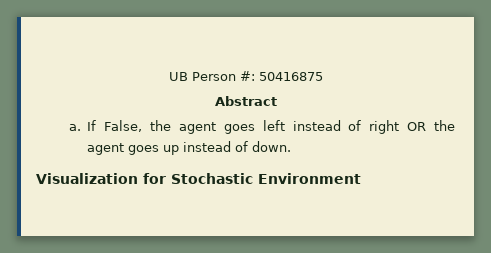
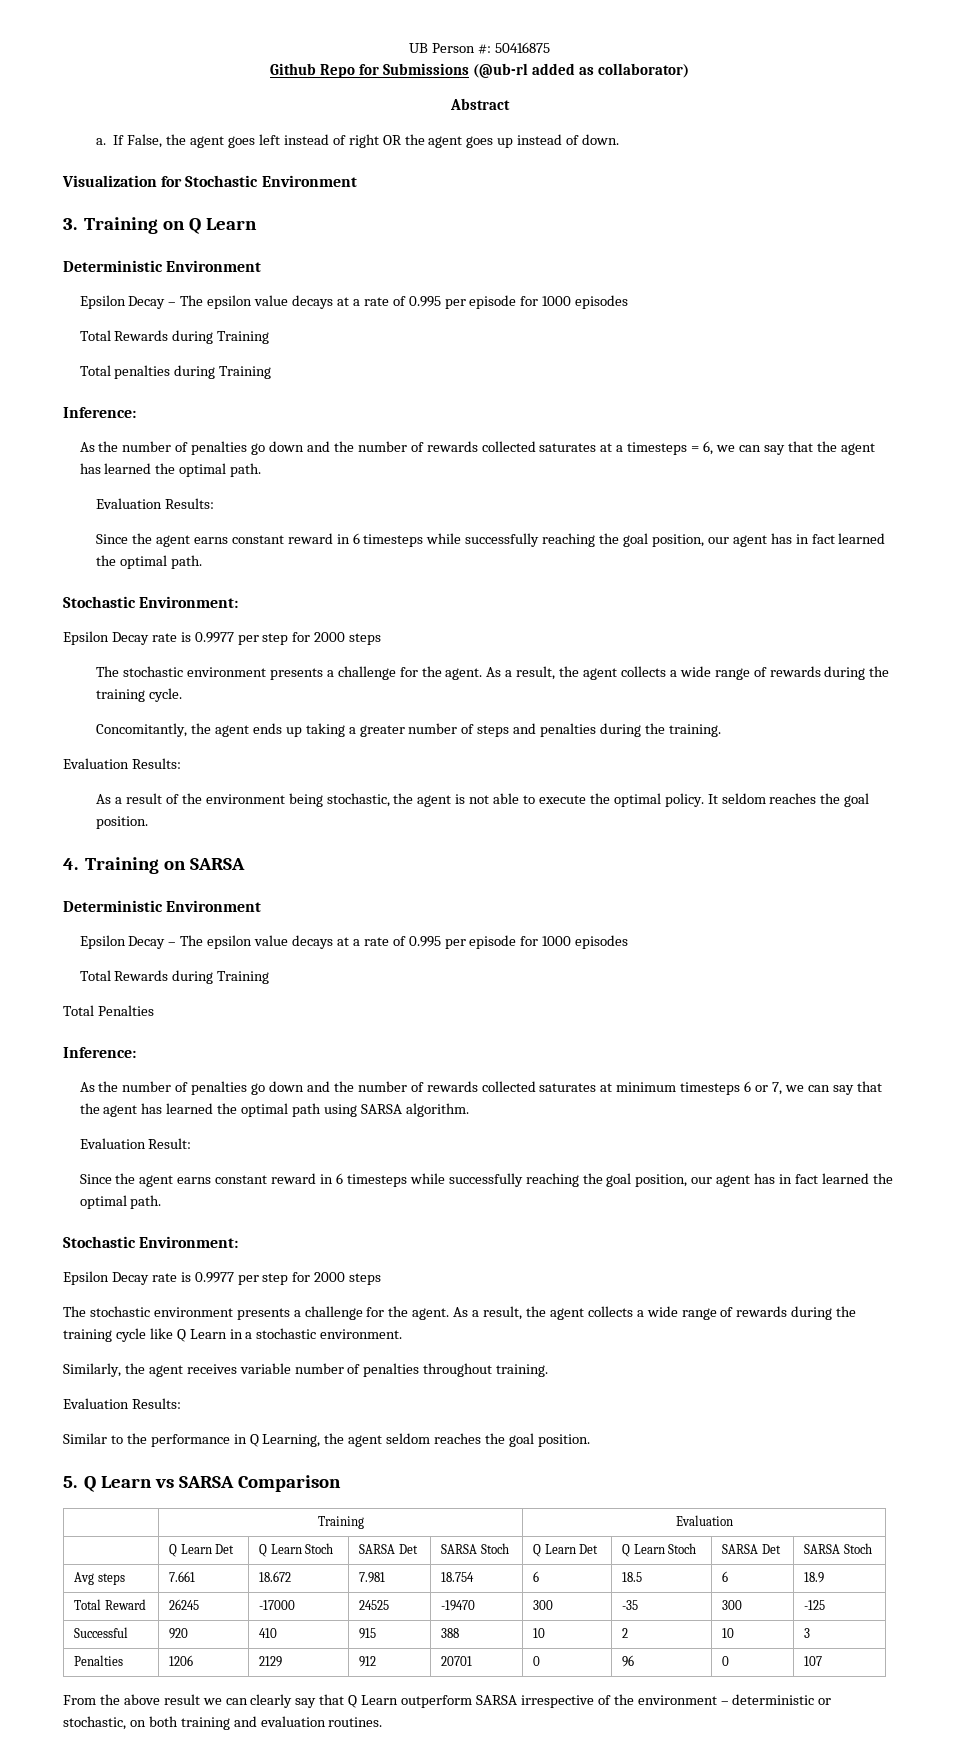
(323, 76) none -> [270,63,689,78] // Github Repo for Submissions (@ub-rl added as collaborator)
(361, 178) none -> [63,217,258,234] [63,260,262,272] [79,295,629,309] [79,330,270,344] [79,365,272,379] [63,407,136,418] [79,441,875,455] [79,463,262,477] [96,498,215,509] [96,533,886,547] [96,555,202,569] [63,596,239,608] [63,631,382,645] [96,666,890,680] [96,688,183,702] [96,723,721,737] [63,758,181,769] [96,793,870,807] [96,816,149,829] [63,857,246,874] [63,900,262,912] [79,935,629,949] [79,970,270,984] [63,1005,154,1016] [63,1047,136,1058] [79,1081,882,1095] [79,1103,469,1117] [79,1138,192,1149] [79,1173,893,1187] [79,1195,162,1209] [63,1236,239,1248] [63,1271,382,1285] [63,1306,857,1320] [63,1328,403,1342] [63,1363,549,1377] [63,1398,181,1409] [63,1433,590,1447] [63,1475,342,1492] [317,1516,364,1529] [675,1515,733,1526] [169,1544,235,1557] [259,1543,334,1557] [359,1544,418,1554] [441,1543,509,1554] [533,1544,599,1557] [622,1543,697,1557] [722,1544,781,1554] [804,1543,872,1554] [74,1572,125,1585] [169,1571,196,1582] [259,1571,292,1582] [359,1572,386,1583] [441,1572,475,1582] [533,1571,540,1582] [622,1572,643,1582] [722,1571,729,1582] [804,1572,825,1583] [74,1599,146,1610] [169,1599,200,1610] [259,1600,296,1610] [359,1600,390,1610] [441,1600,476,1611] [533,1600,554,1610] [622,1600,639,1610] [722,1600,743,1610] [804,1600,826,1610] [74,1627,129,1638] [169,1628,189,1639] [259,1628,278,1638] [359,1628,377,1639] [441,1628,460,1638] [533,1628,546,1638] [622,1628,629,1638] [722,1628,735,1638] [804,1628,811,1638] [74,1655,124,1666] [169,1655,194,1666] [259,1656,283,1667] [359,1656,377,1667] [441,1656,473,1666] [533,1656,541,1666] [622,1655,635,1667] [722,1656,730,1666] [804,1656,823,1666] [63,1694,832,1708] [63,1716,383,1730] // 3. Training on Q Learn // Deterministic Environment // Epsilon Decay – The epsilon value decays at a rate of 0.995 per episode for 1000 episodes // Total Rewards during Training // Total penalties during Training // Inference: // As the number of penalties go down and the number of rewards collected saturates at a timesteps = 6, we can say that the agent has learned the optimal path. // Evaluation Results: // Since the agent earns constant reward in 6 timesteps while successfully reaching the goal position, our agent has in fact learned the optimal path. // Stochastic Environment: // Epsilon Decay rate is 0.9977 per step for 2000 steps // The stochastic environment presents a challenge for the agent. As a result, the agent collects a wide range of rewards during the training cycle. // Concomitantly, the agent ends up taking a greater number of steps and penalties during the training. // Evaluation Results: // As a result of the environment being stochastic, the agent is not able to execute the optimal policy. It seldom reaches the goal position. // 4. Training on SARSA // Deterministic Environment // Epsilon Decay – The epsilon value decays at a rate of 0.995 per episode for 1000 episodes // Total Rewards during Training // Total Penalties // Inference: // As the number of penalties go down and the number of rewards collected saturates at minimum timesteps 6 or 7, we can say that the agent has learned the optimal path using SARSA algorithm. // Evaluation Result: // Since the agent earns constant reward in 6 timesteps while successfully reaching the goal position, our agent has in fact learned the optimal path. // Stochastic Environment: // Epsilon Decay rate is 0.9977 per step for 2000 steps // The stochastic environment presents a challenge for the agent. As a result, the agent collects a wide range of rewards during the training cycle like Q Learn in a stochastic environment. // Similarly, the agent receives variable number of penalties throughout training. // Evaluation Results: // Similar to the performance in Q Learning, the agent seldom reaches the goal position. // 5. Q Learn vs SARSA Comparison // | Training | Evaluation // | Q Learn Det | Q Learn Stoch | SARSA Det | SARSA Stoch | Q Learn Det | Q Learn Stoch | SARSA Det | SARSA Stoch // Avg steps | 7.661 | 18.672 | 7.981 | 18.754 | 6 | 18.5 | 6 | 18.9 // Total Reward | 26245 | -17000 | 24525 | -19470 | 300 | -35 | 300 | -125 // Successful | 920 | 410 | 915 | 388 | 10 | 2 | 10 | 3 // Penalties | 1206 | 2129 | 912 | 20701 | 0 | 96 | 0 | 107 // From the above result we can clearly say that Q Learn outperform SARSA irrespective of the environment – deterministic or stochastic, on both training and evaluation routines.

